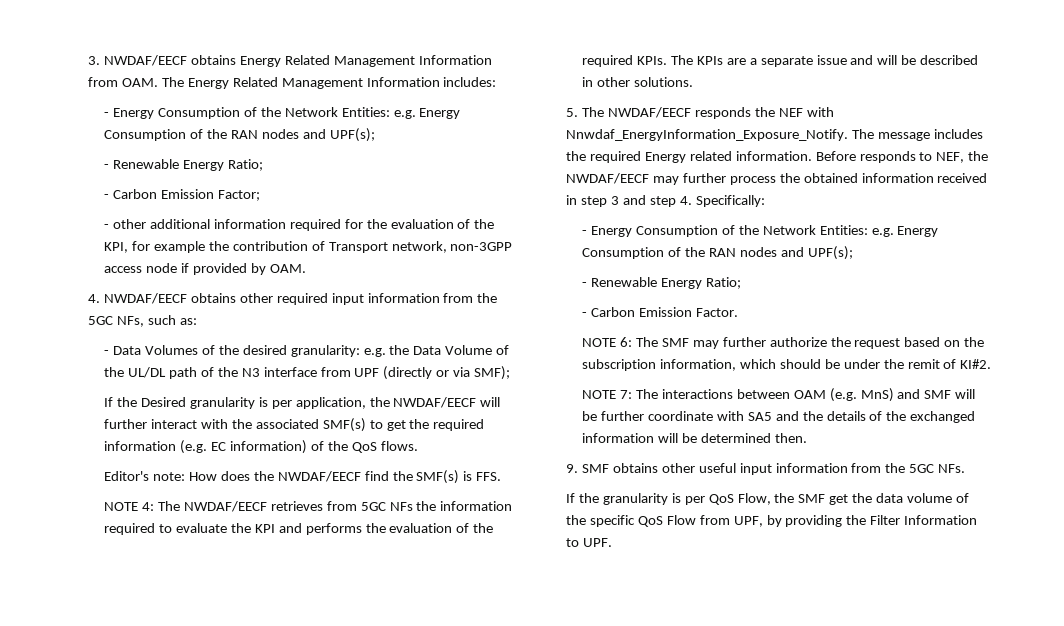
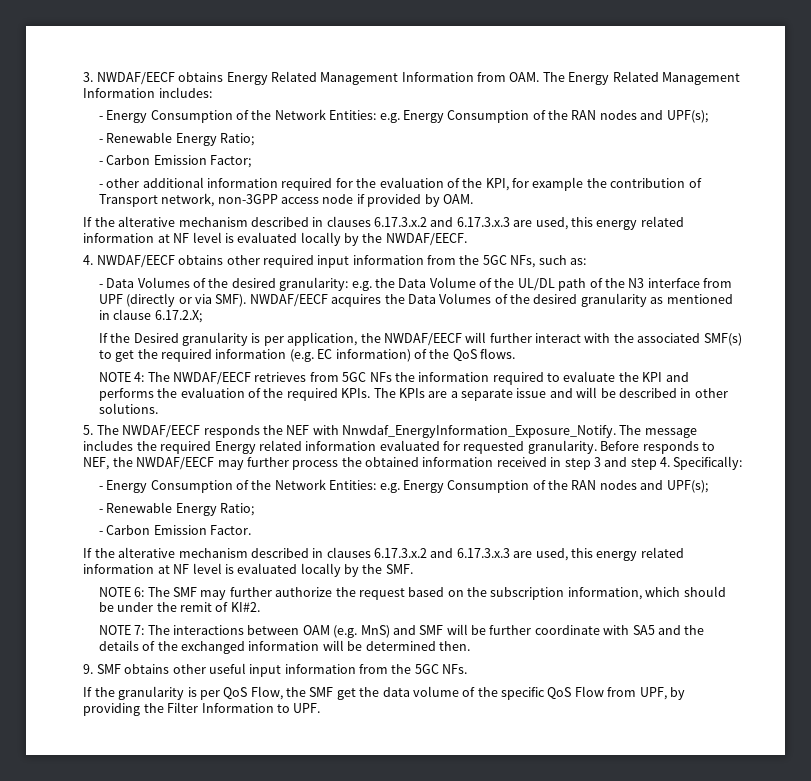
(306, 268) none -> [83,216,684,230] [83,232,467,246] // If the alterative mechanism described in clauses 6.17.3.x.2 and 6.17.3.x.3 are used, this energy related information at NF level is evaluated locally by the NWDAF/EECF.
[474,366,511,380] SMF); -> [215,293,733,307] [98,309,202,323] SMF). NWDAF/EECF acquires the Data Volumes of the desired granularity as mentioned in clause 6.17.2.X;
[104,470,502,484] // Editor's note: How does the NWDAF/EECF find the SMF(s) is FFS. -> (516, 353) none
[735,151,812,161] information. -> [305,440,597,454] information evaluated for requested granularity.
(738, 312) none -> [83,547,684,561] [83,563,413,577] // If the alterative mechanism described in clauses 6.17.3.x.2 and 6.17.3.x.3 are used, this energy related information at NF level is evaluated locally by the SMF.

